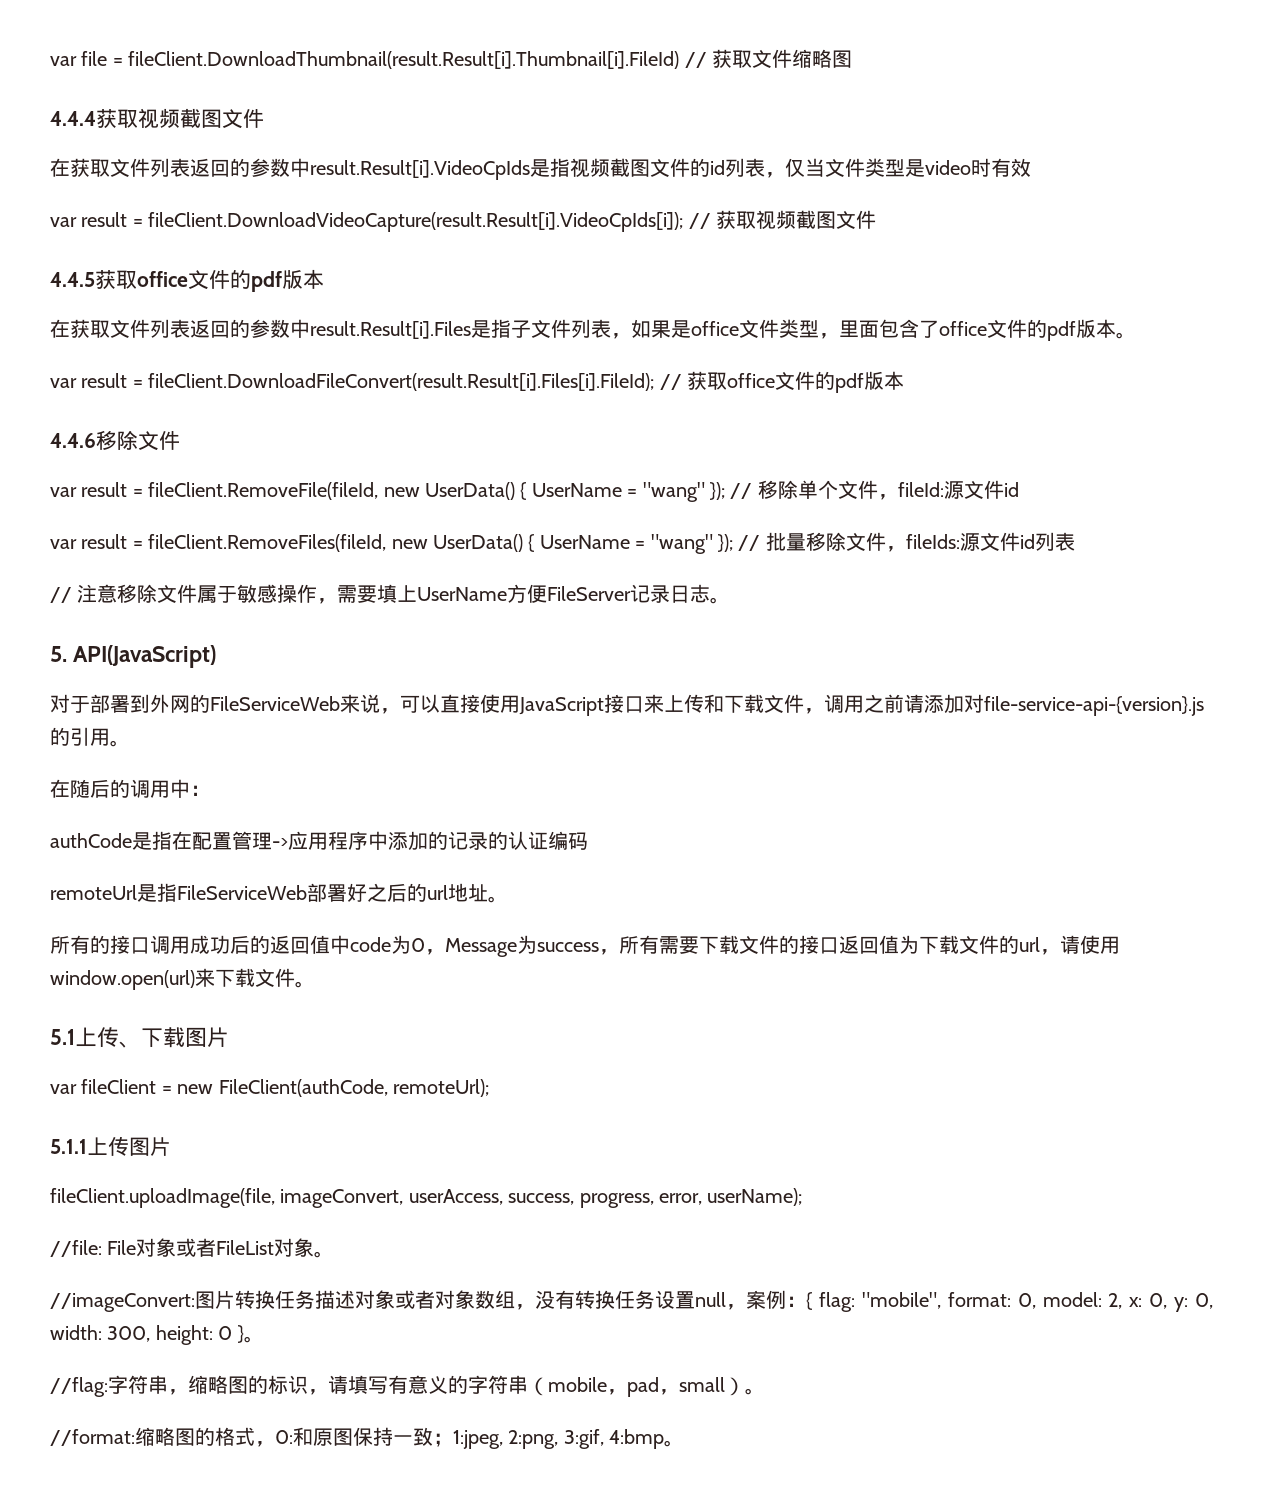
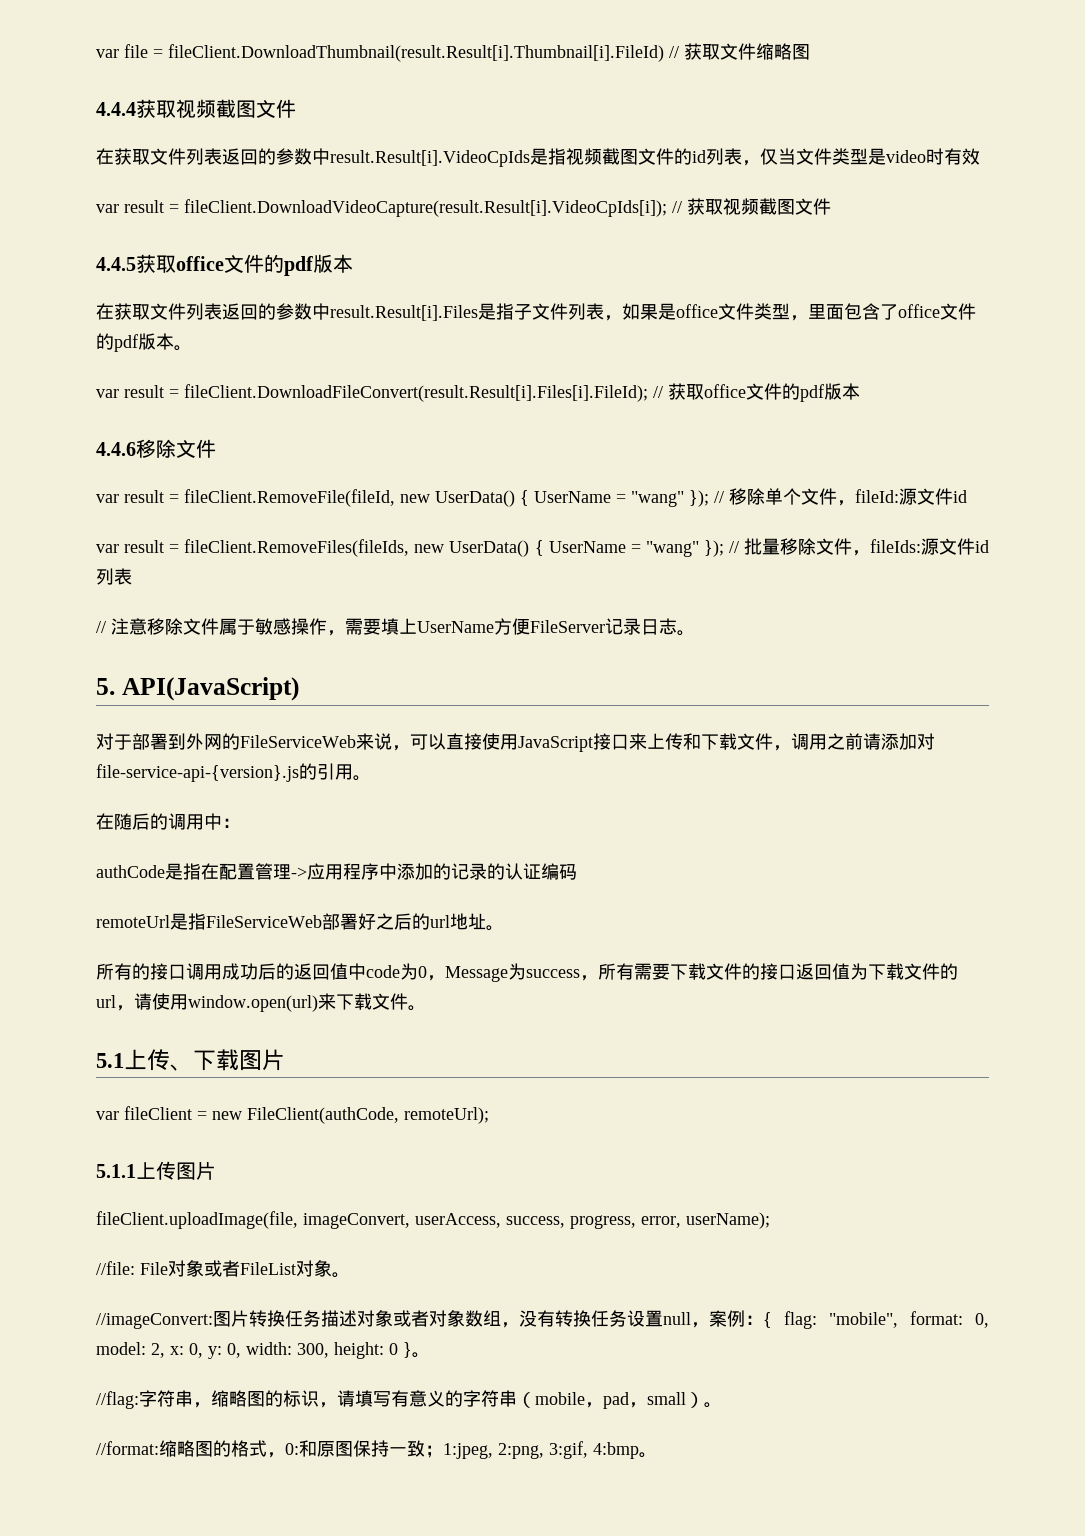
[148,534,387,552] fileClient.RemoveFiles(fileId, -> [184,539,410,557] fileClient.RemoveFiles(fileIds,

